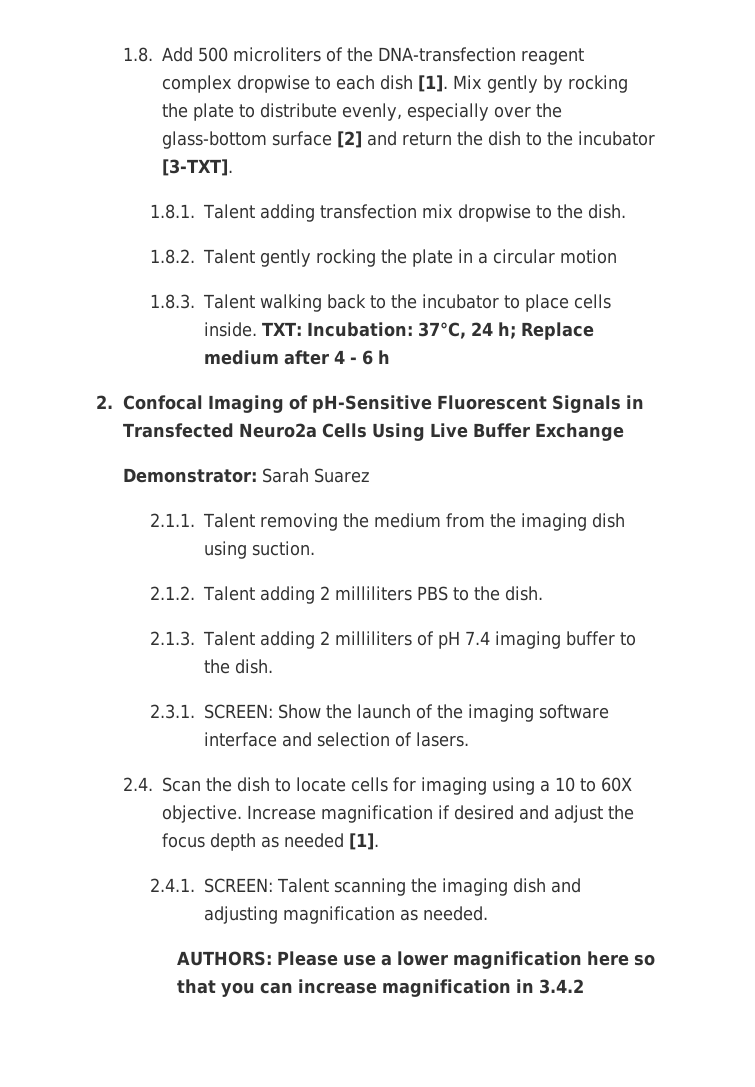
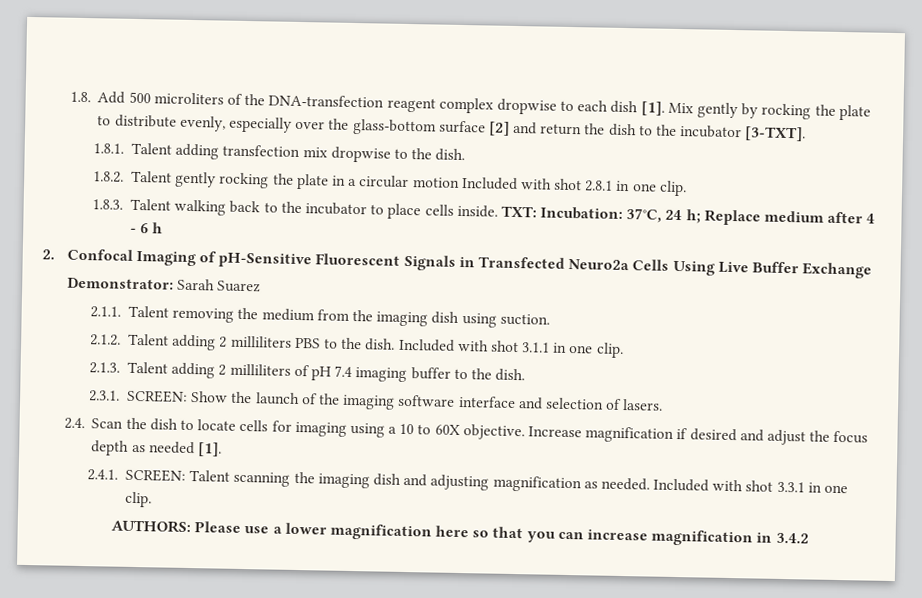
(618, 256) none -> [461,176,687,197] Included with shot 2.8.1 in one clip.
(544, 593) none -> [398,338,624,359] Included with shot 3.1.1 in one clip.
(489, 913) none -> [653,478,849,494] [125,491,153,508] Included with shot 3.3.1 in one clip.

